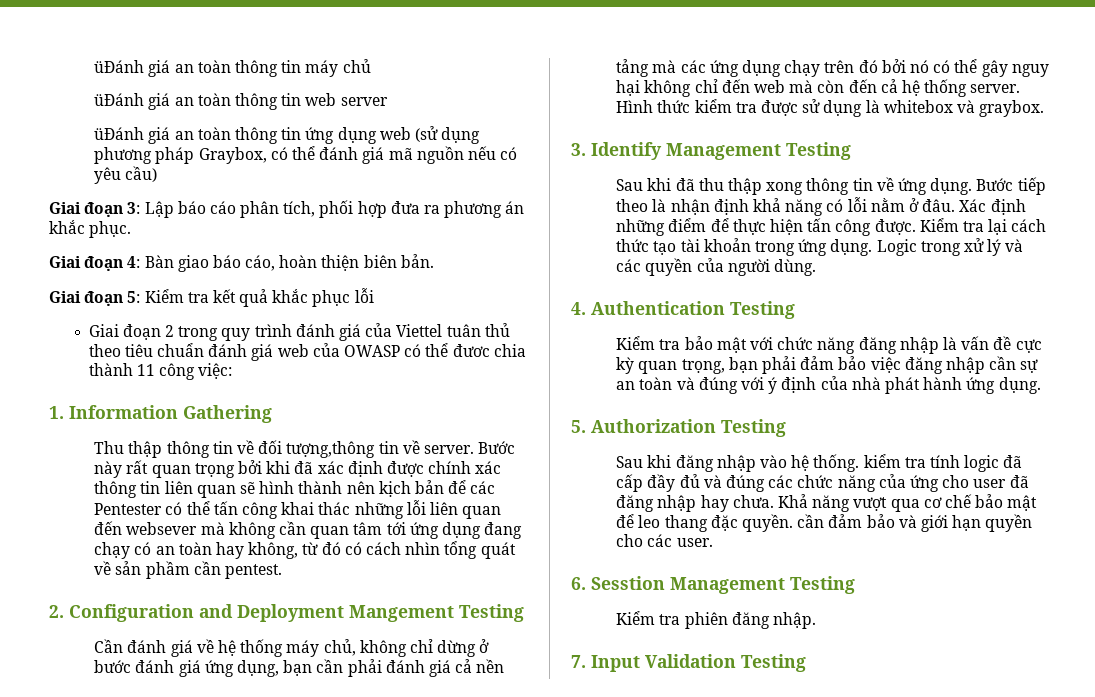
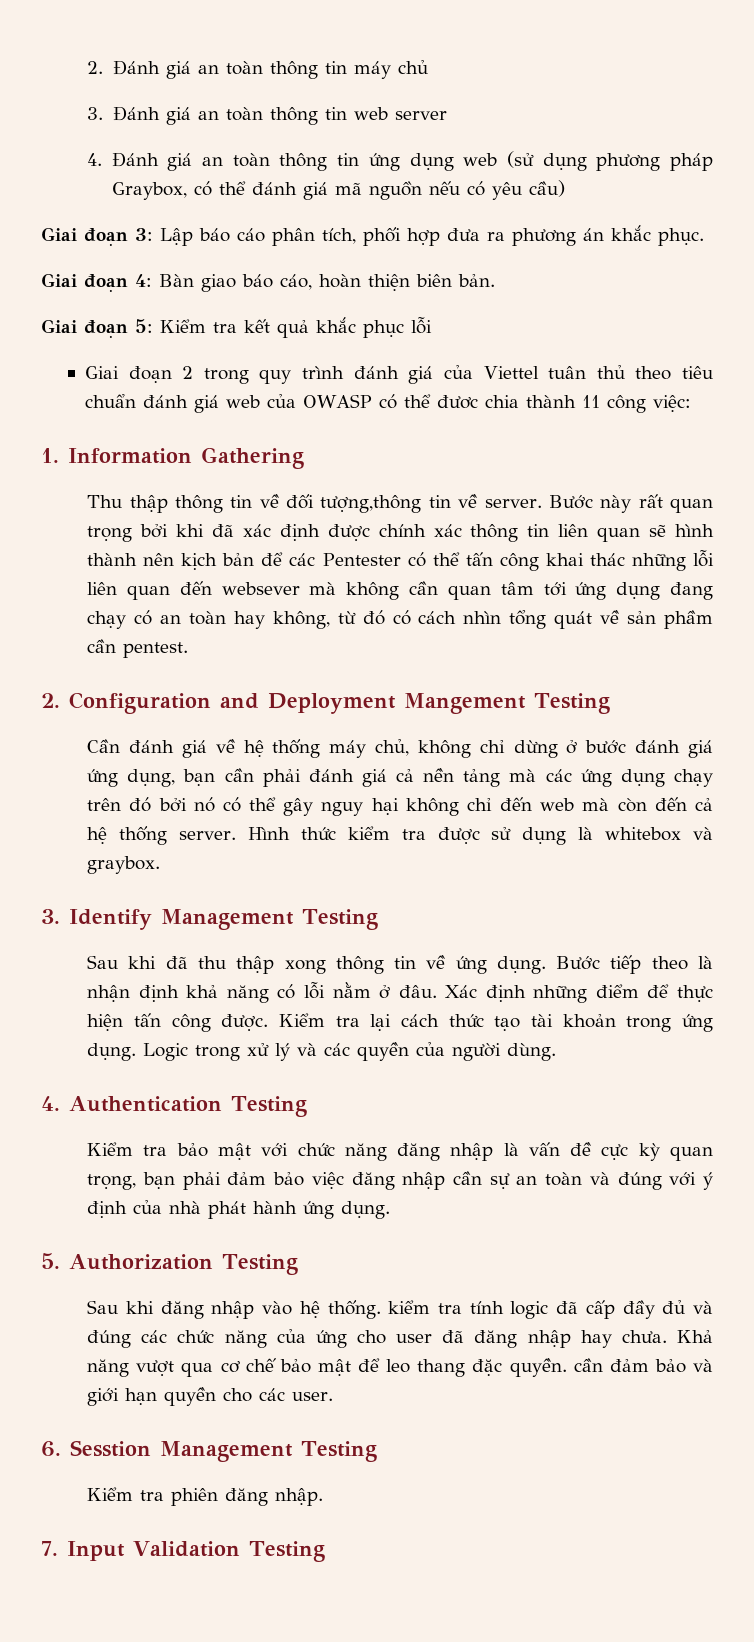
[94,60,145,73] üĐánh -> [87,60,160,75] 2. Đánh
[94,93,145,106] üĐánh -> [87,106,160,121] 3. Đánh
[94,127,145,140] üĐánh -> [87,152,159,167] 4. Đánh

